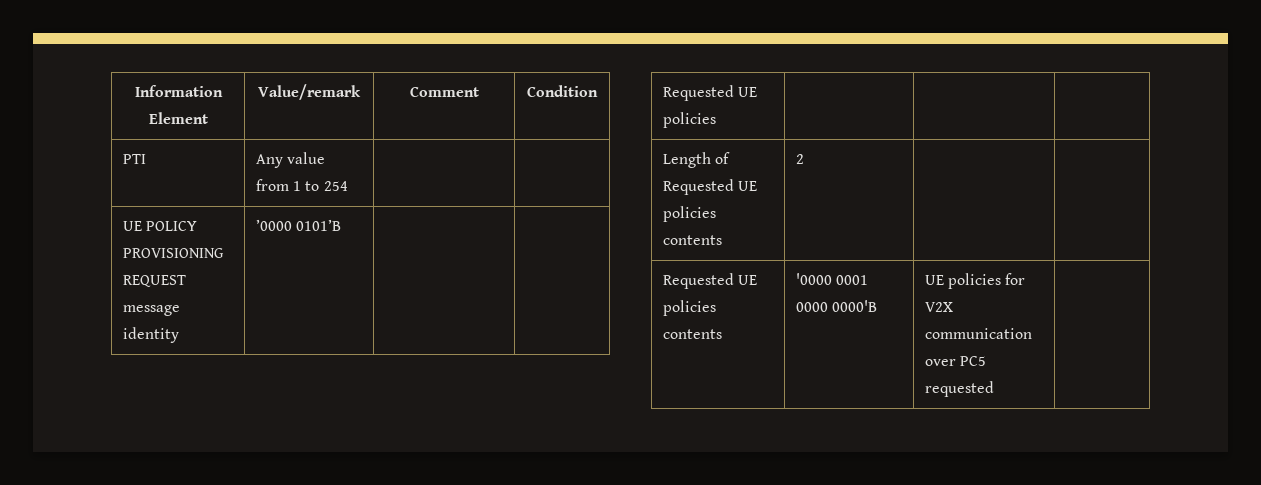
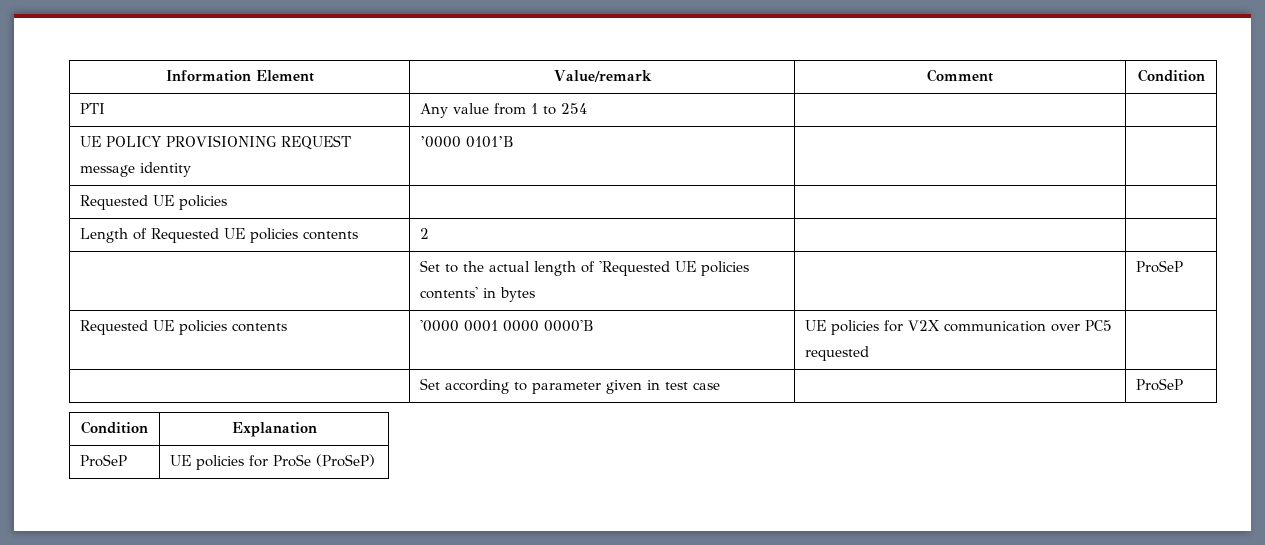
(804, 159) none -> [420,260,750,276] [420,287,536,302] [1136,260,1184,273] // | Set to the actual length of 'Requested UE policies contents' in bytes | | ProSeP
(994, 389) none -> [420,378,721,394] [1136,378,1184,391] [81,421,148,434] [231,422,317,437] [80,454,128,467] [170,454,376,470] // | Set according to parameter given in test case | | ProSeP // Condition | Explanation // ProSeP | UE policies for ProSe (ProSeP)

